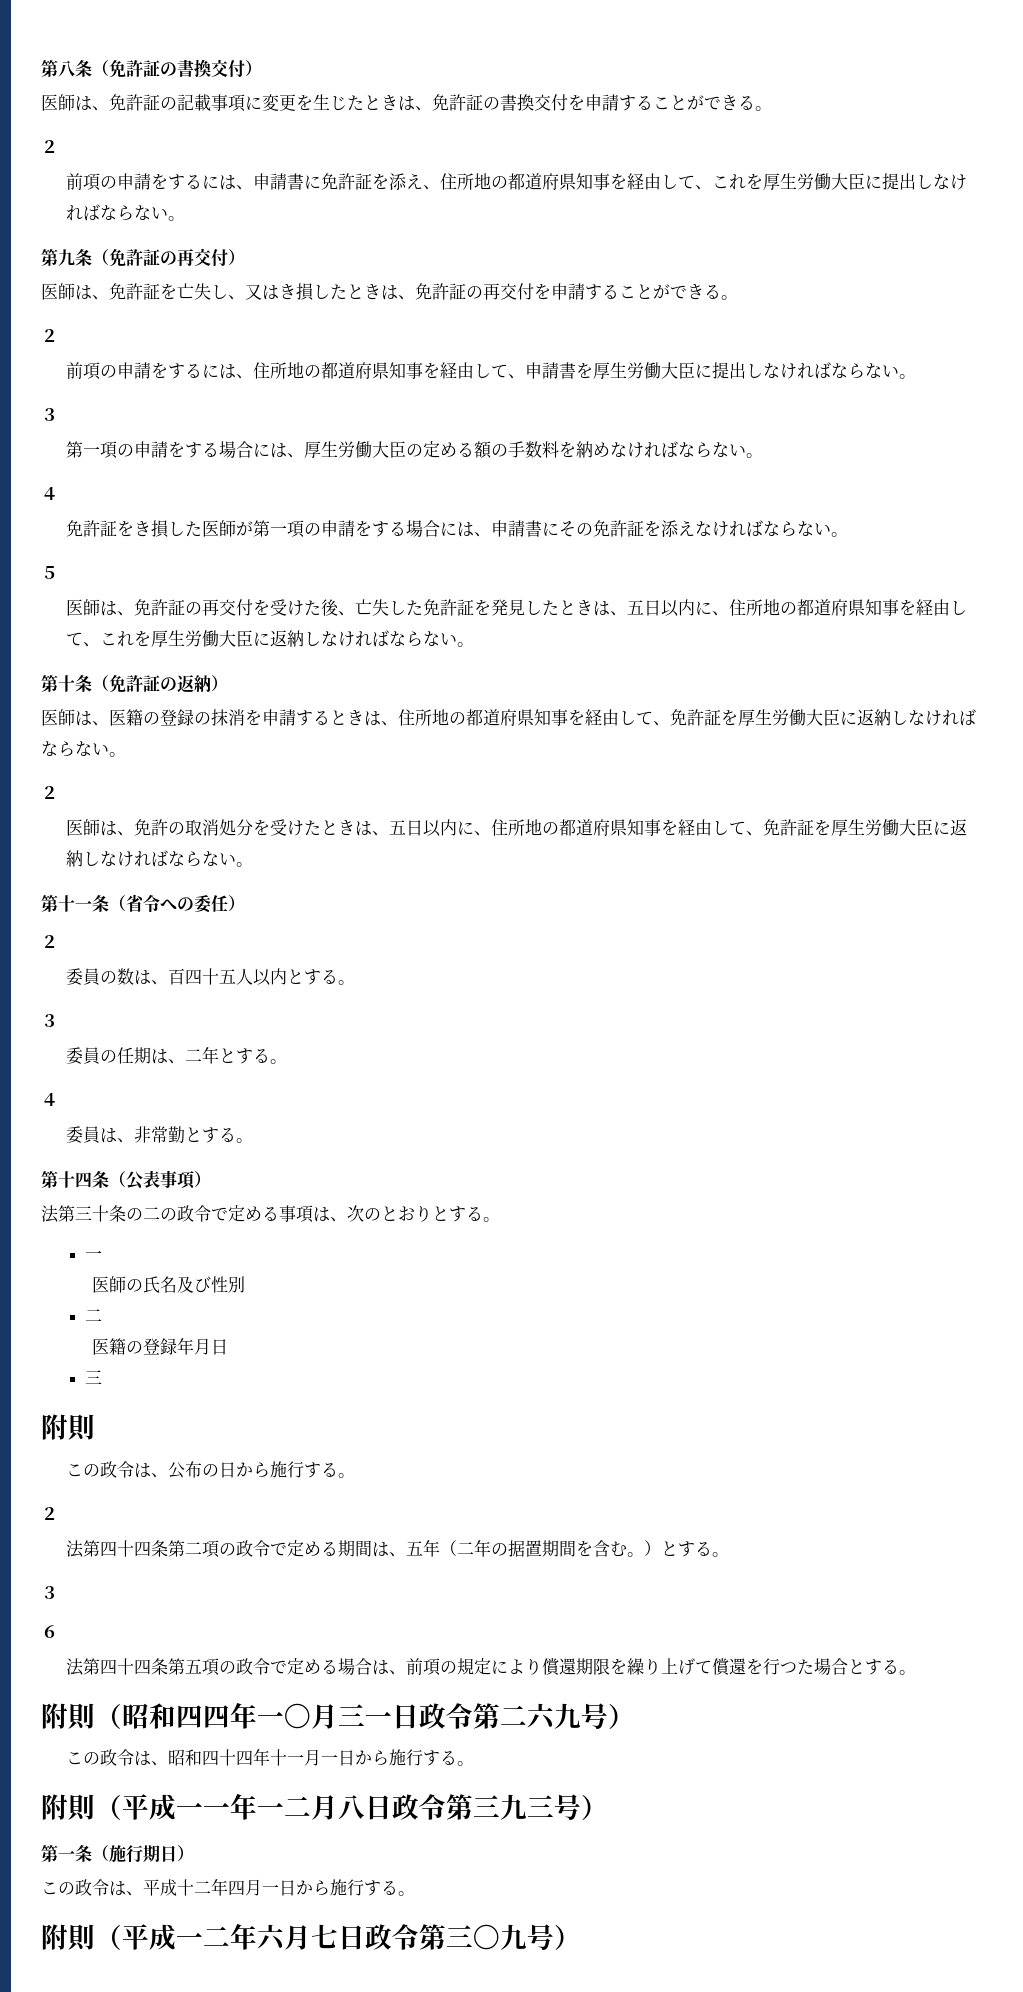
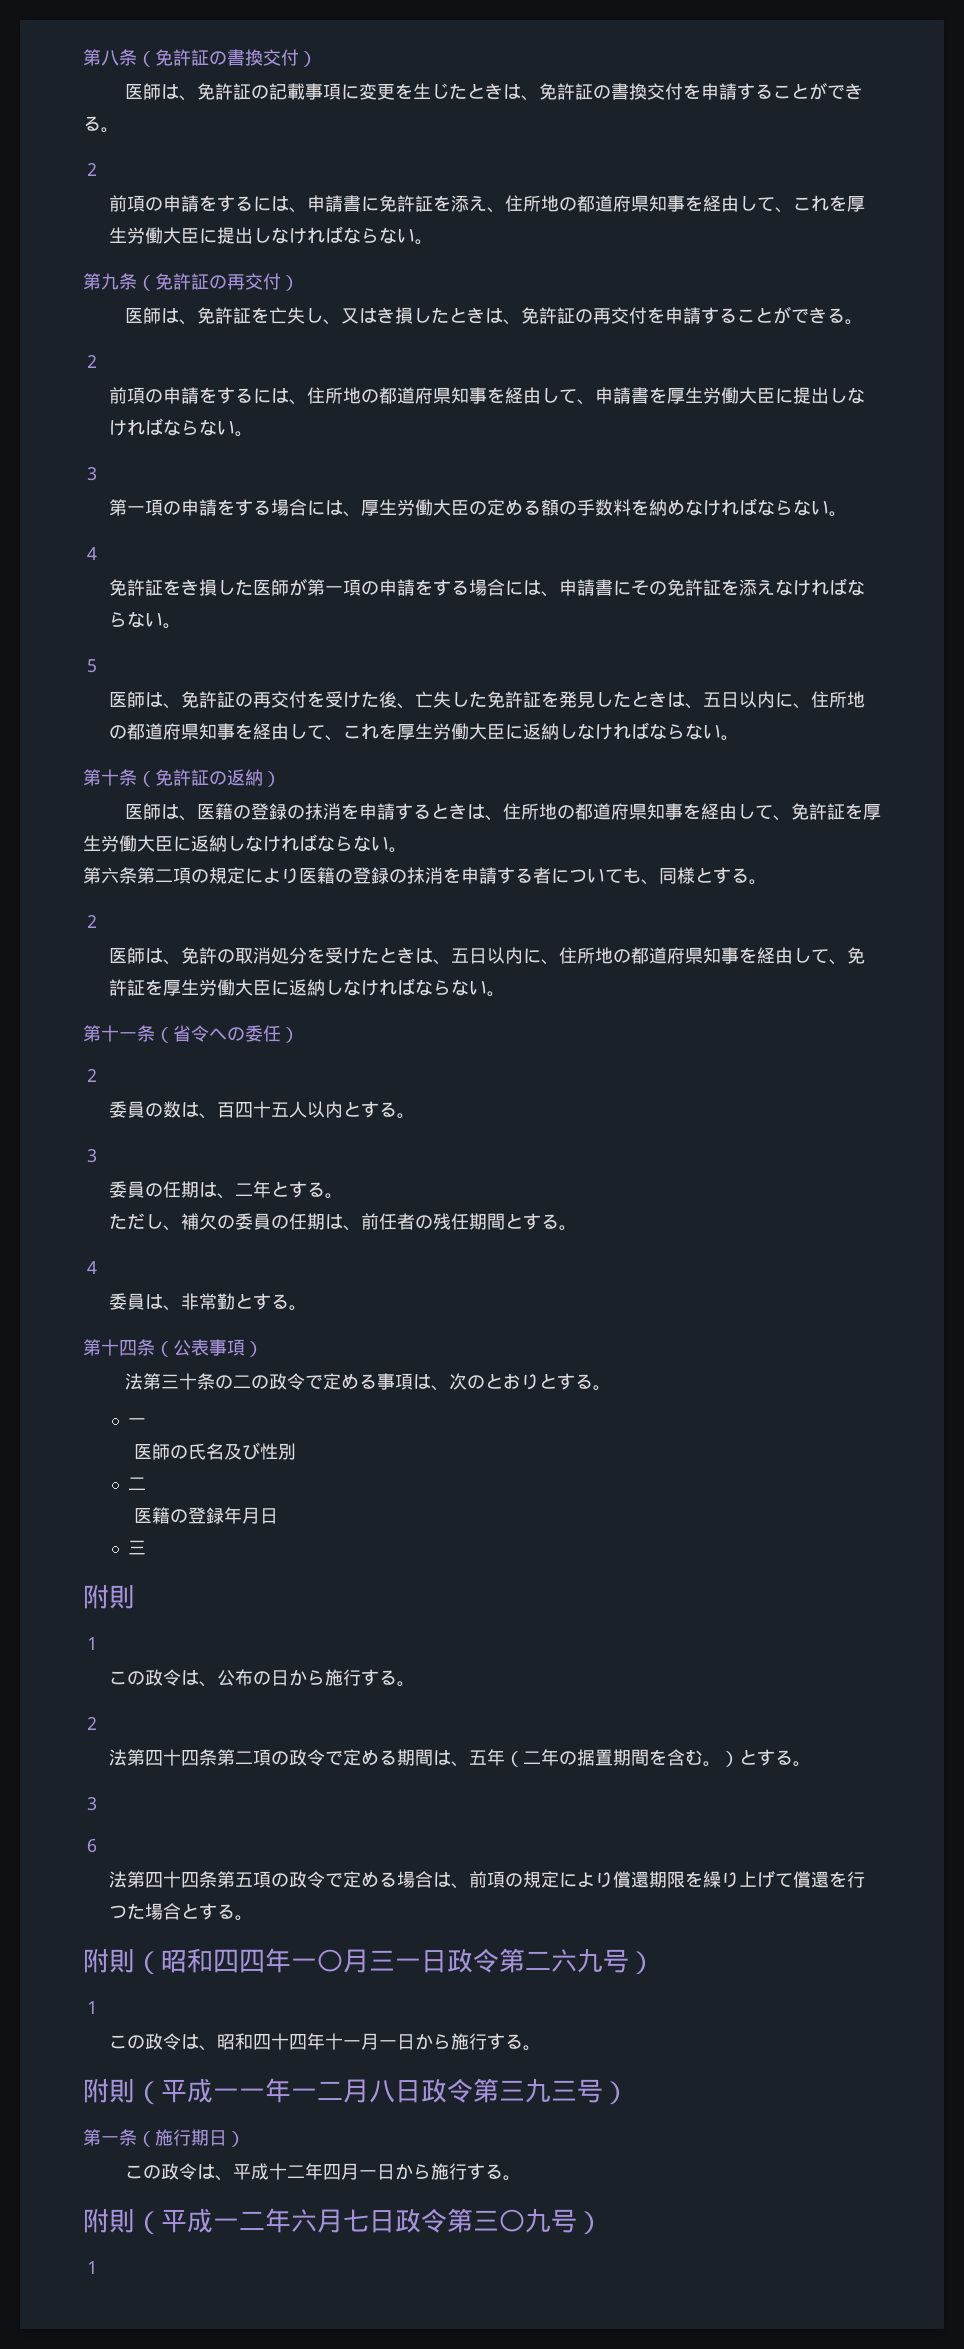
(126, 754) none -> [83,867,767,885] // 第六条第二項の規定により医籍の登録の抹消を申請する者についても、同様とする。
(288, 1061) none -> [108,1213,577,1231] // ただし、補欠の委員の任期は、前任者の残任期間とする。
(95, 1427) none -> [83,1637,101,1650] // １
(635, 1716) none -> [83,2001,101,2014] // １
(581, 1937) none -> [83,2261,101,2274] // １

